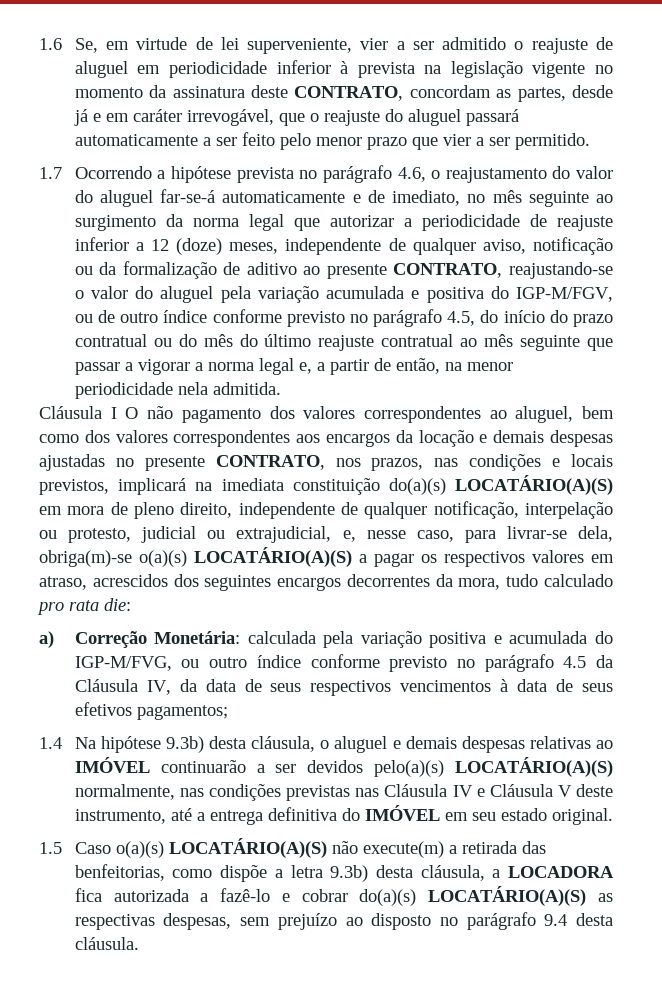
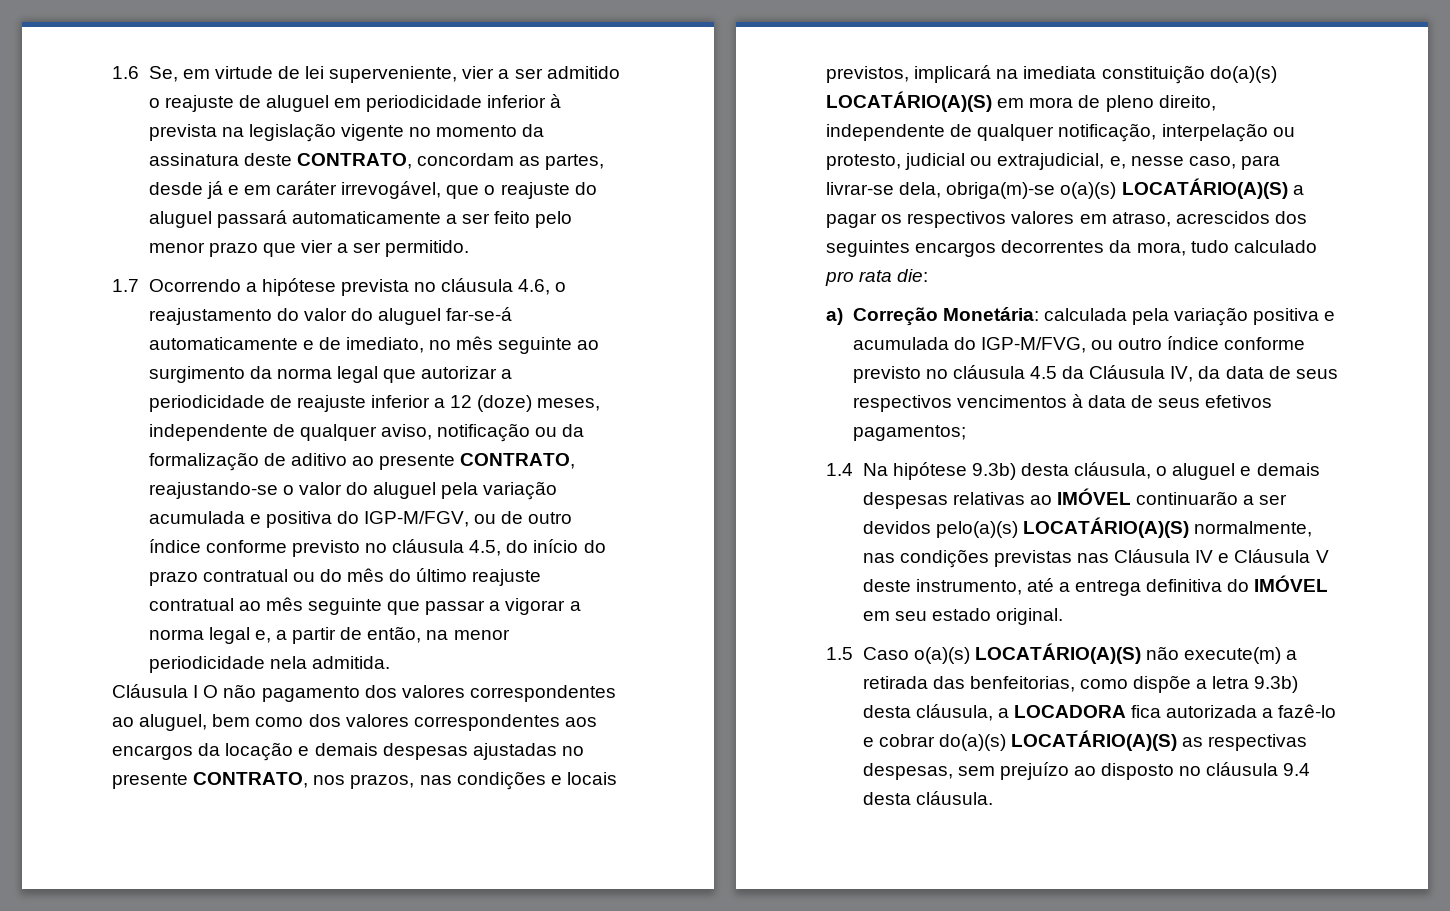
[322,165,392,183] parágrafo -> [441,278,514,292] cláusula
[373,309,443,327] parágrafo -> [392,539,465,553] cláusula
[484,654,554,672] parágrafo -> [952,365,1025,379] cláusula
[466,912,536,930] parágrafo -> [1206,762,1279,776] cláusula

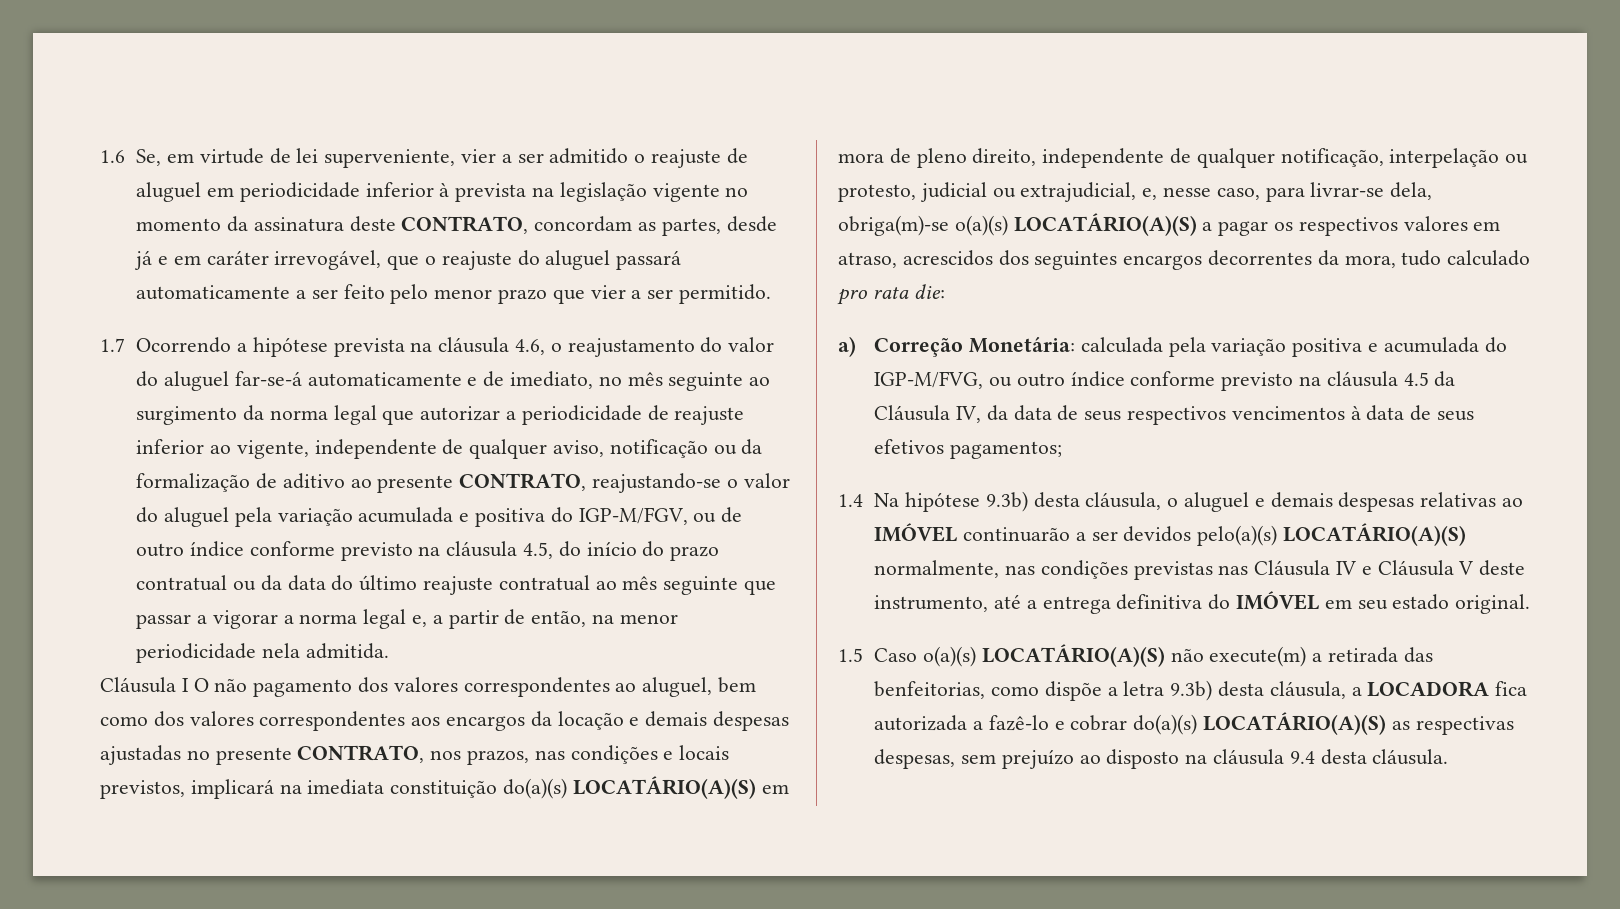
[414,282,437,292] no -> [410,342,433,352] na
[434,395,601,412] a 12 (doze) meses, -> [209,440,309,459] ao vigente,
[364,543,387,553] no -> [418,546,441,556] na
[319,568,385,582] do mês -> [260,575,326,591] da data
[925,369,948,379] no -> [1299,376,1322,386] na
[1179,766,1202,776] no -> [1185,754,1208,764] na

